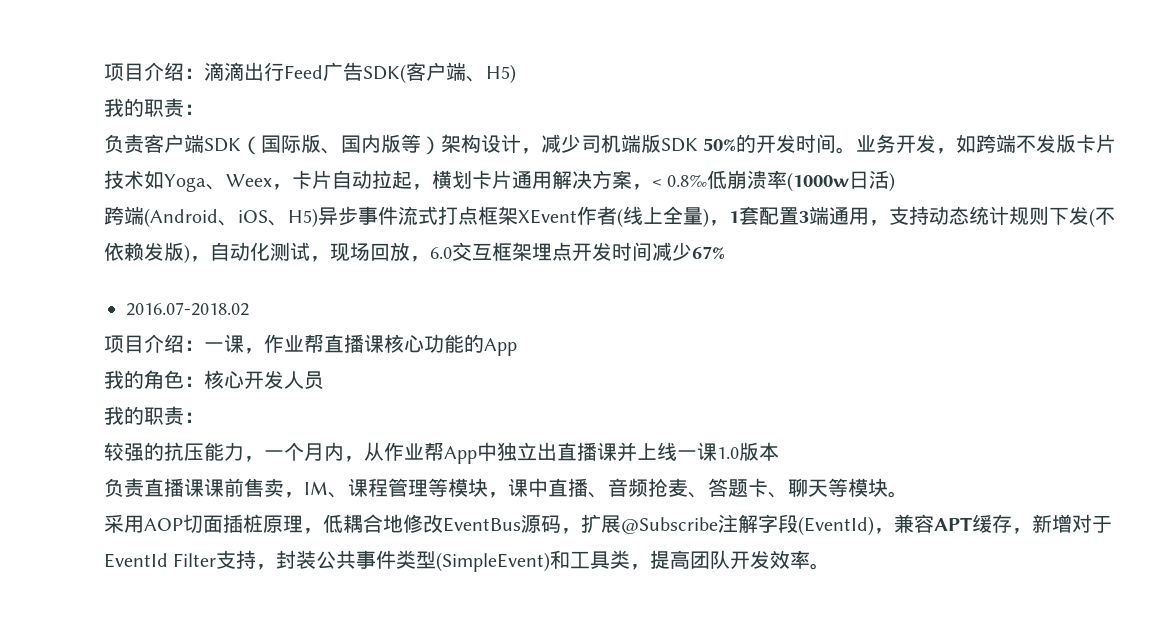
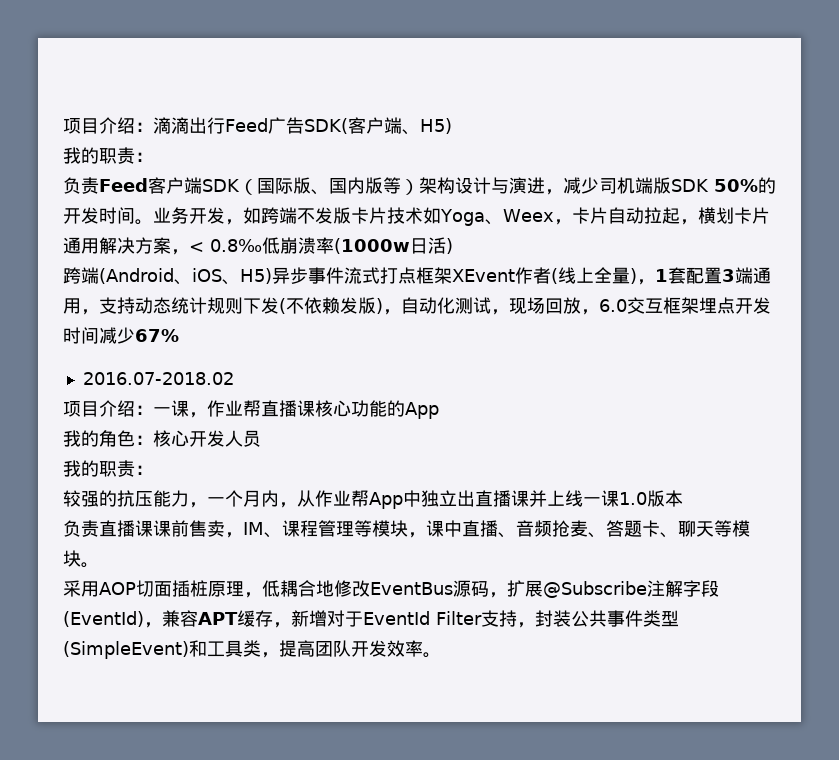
(144, 144) none -> [99,178,148,192] Feed
(521, 143) none -> [490,177,545,194] 与演进

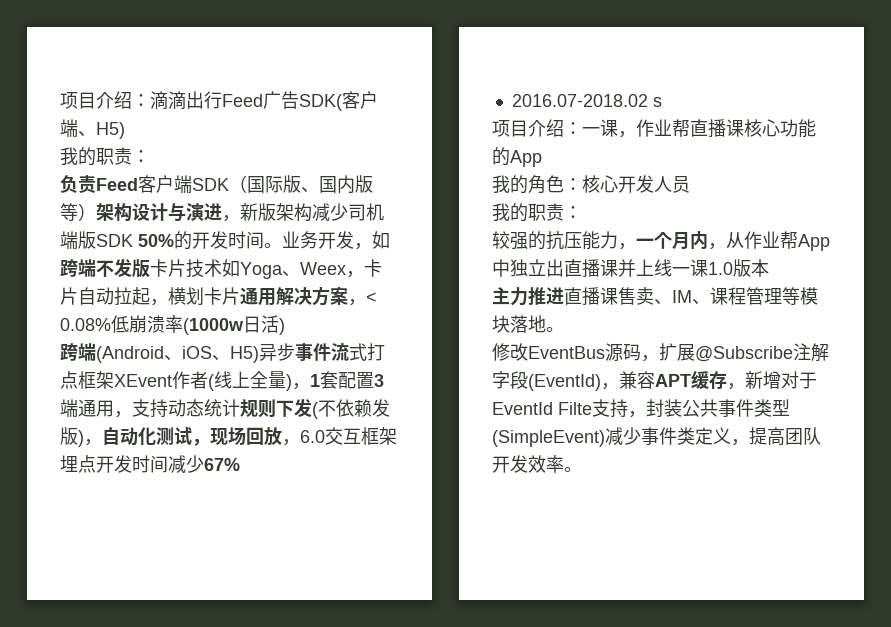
(563, 192) none -> [240,203,312,222] 新版架构
[210,239,262,252] 0.8‰ -> [60,318,111,331] 0.08%
(234, 378) none -> [652,97,662,107] s
[63,520,243,538] 负责直播课课前售卖， -> [492,287,672,306] 主力推进直播课售卖、
[408,520,750,538] [63,550,99,568] [63,580,334,598] ，课中直播、音频抢麦、答题卡、聊天等模块。 // 采用AOP切面插桩原理，低耦合地 -> [510,315,564,333] 落地。 //
[436,611,482,625] Filter -> [558,402,592,415] Filte
[189,640,261,657] 和工具类 -> [605,427,731,445] 减少事件类定义

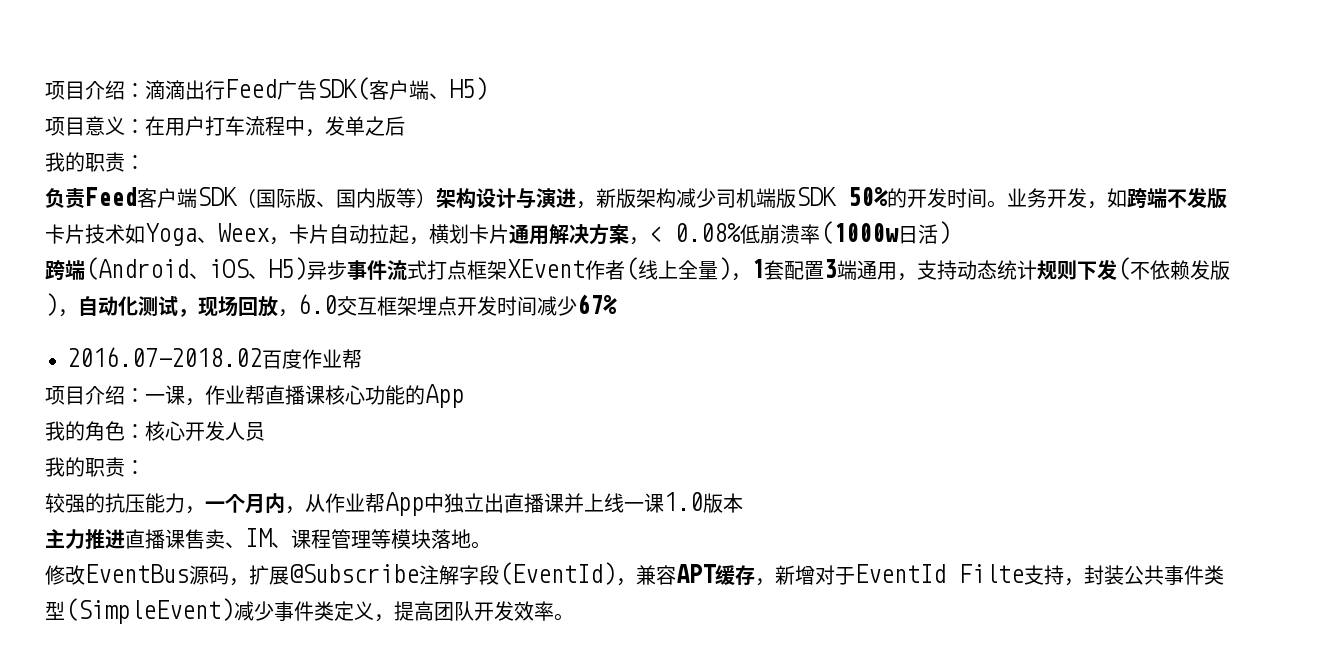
(125, 130) none -> [45,116,405,137] // 项目意义：在用户打车流程中，发单之后
[652,97,662,107] s -> [262,349,362,369] 百度作业帮

